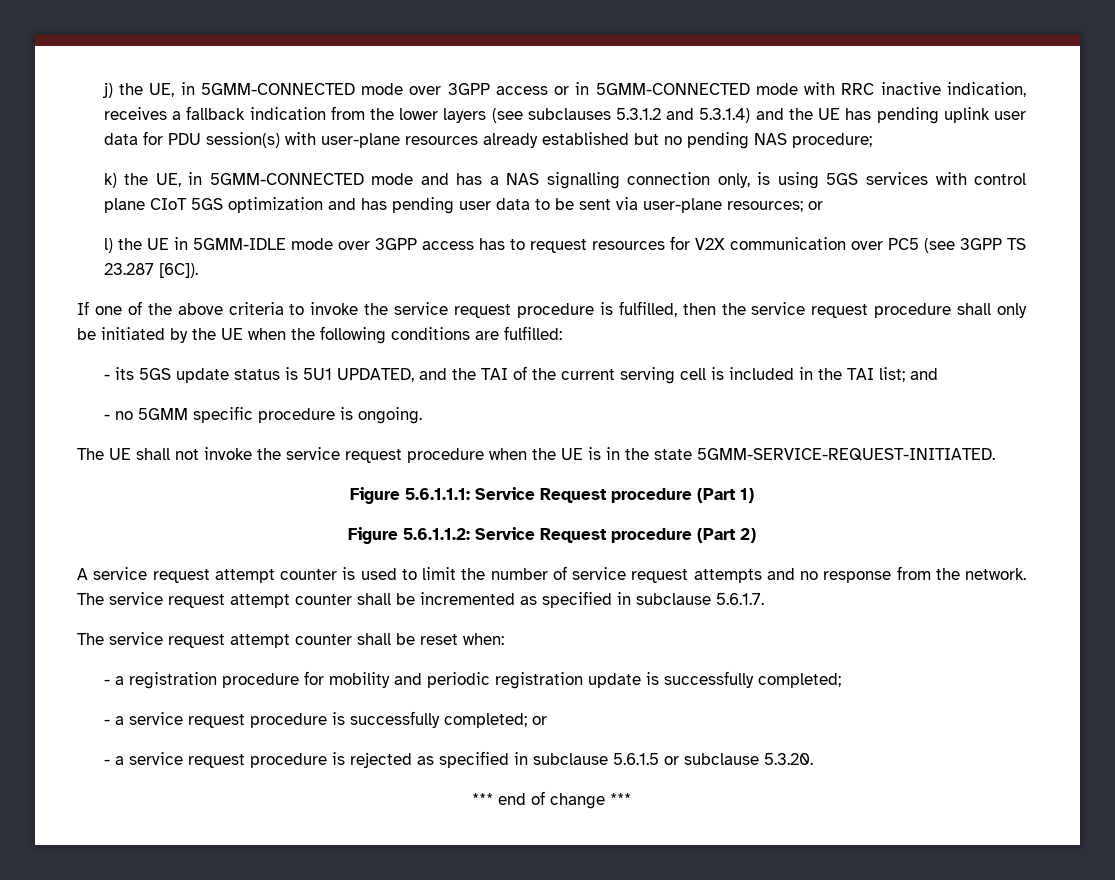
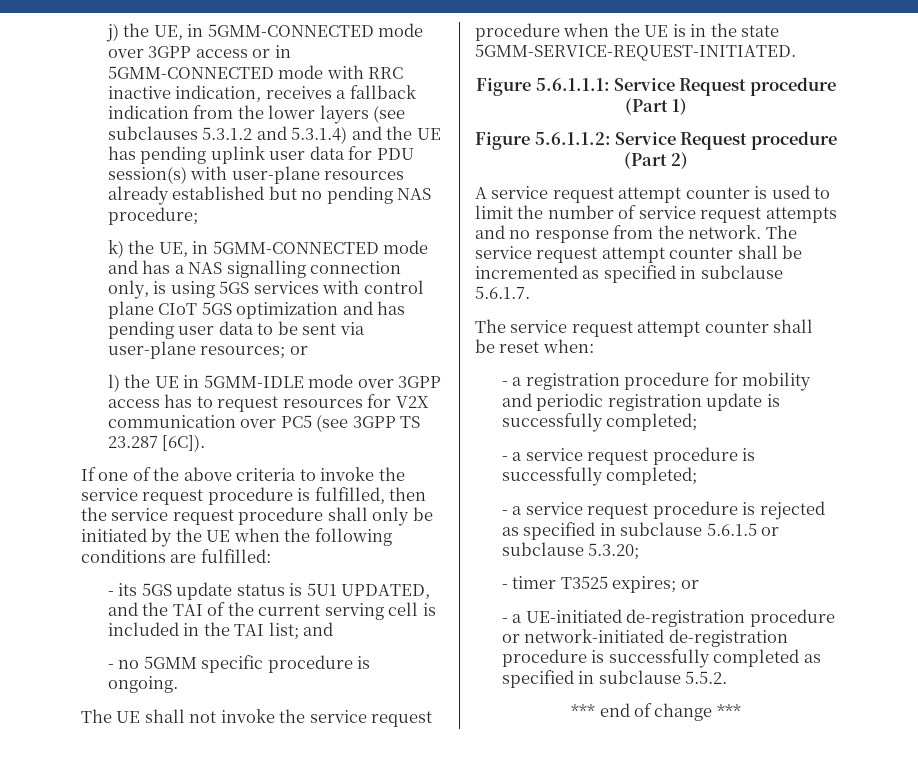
[531,716,547,725] or -> (698, 476) none
[763,753,813,765] 5.3.20. -> [588,543,640,560] [501,576,699,593] [501,609,835,627] [501,629,788,647] [501,649,821,668] [501,670,728,688] 5.3.20; // - timer T3525 expires; or // - a UE-initiated de-registration procedure or network-initiated de-registration procedure is successfully completed as specified in subclause 5.5.2.

